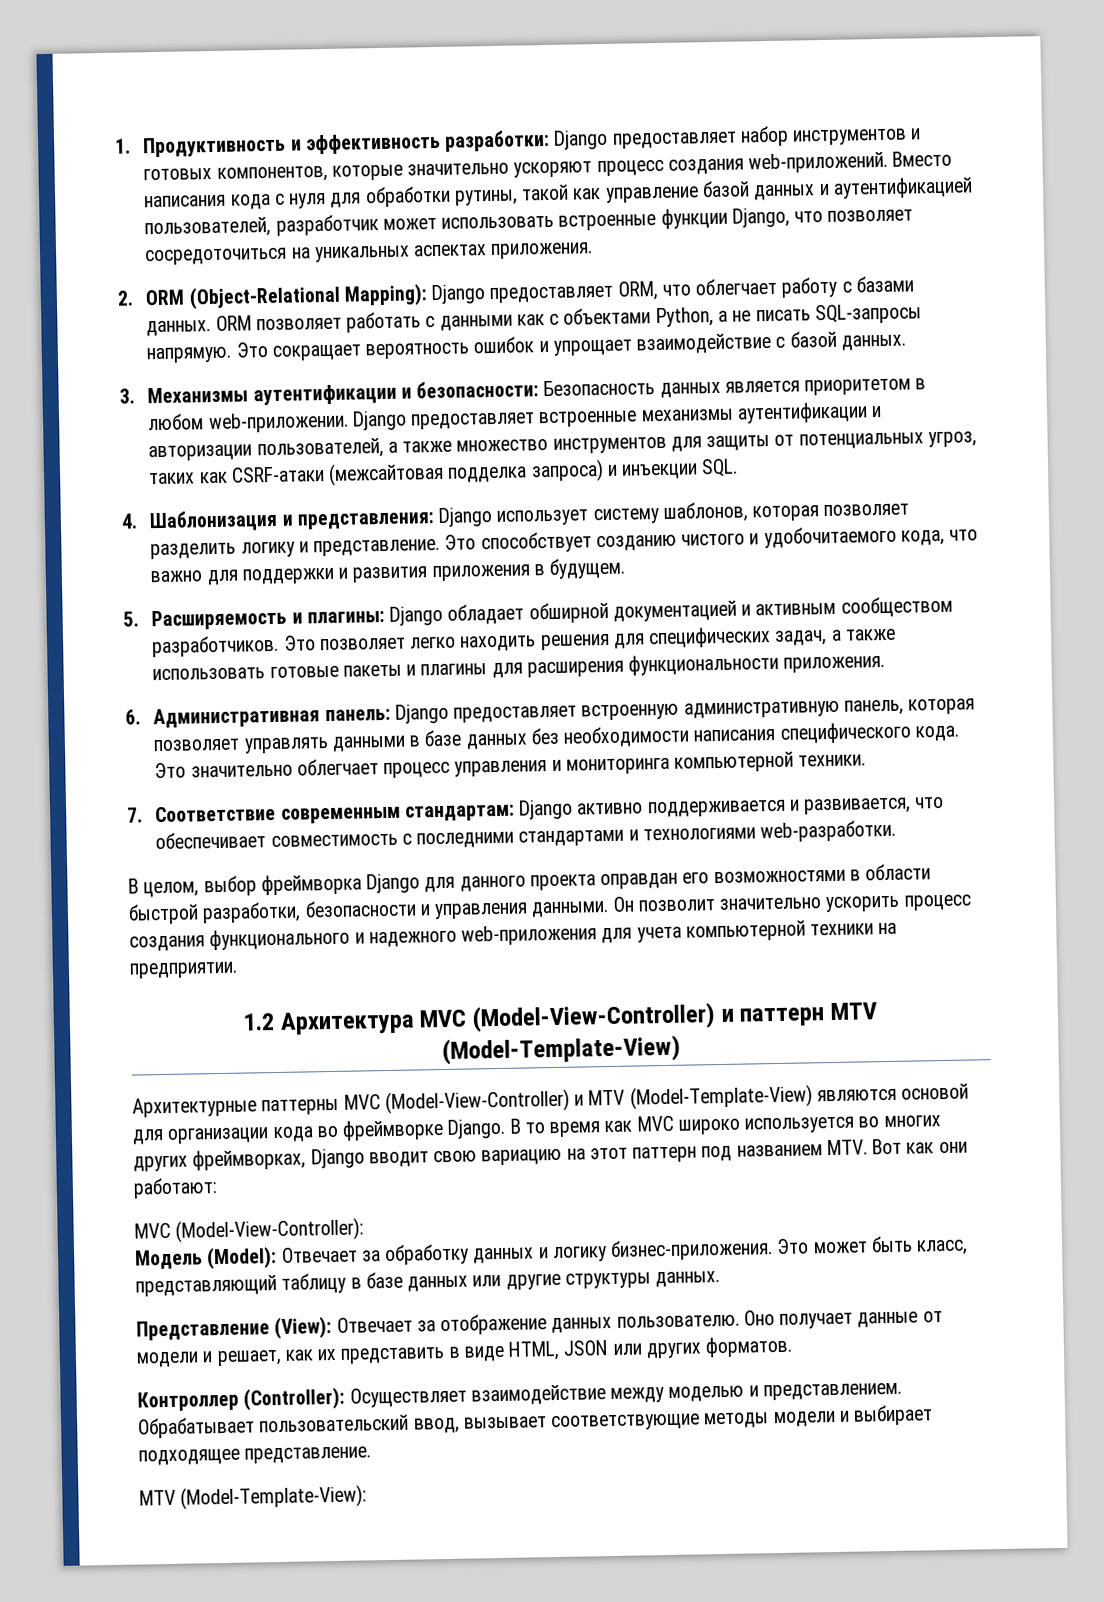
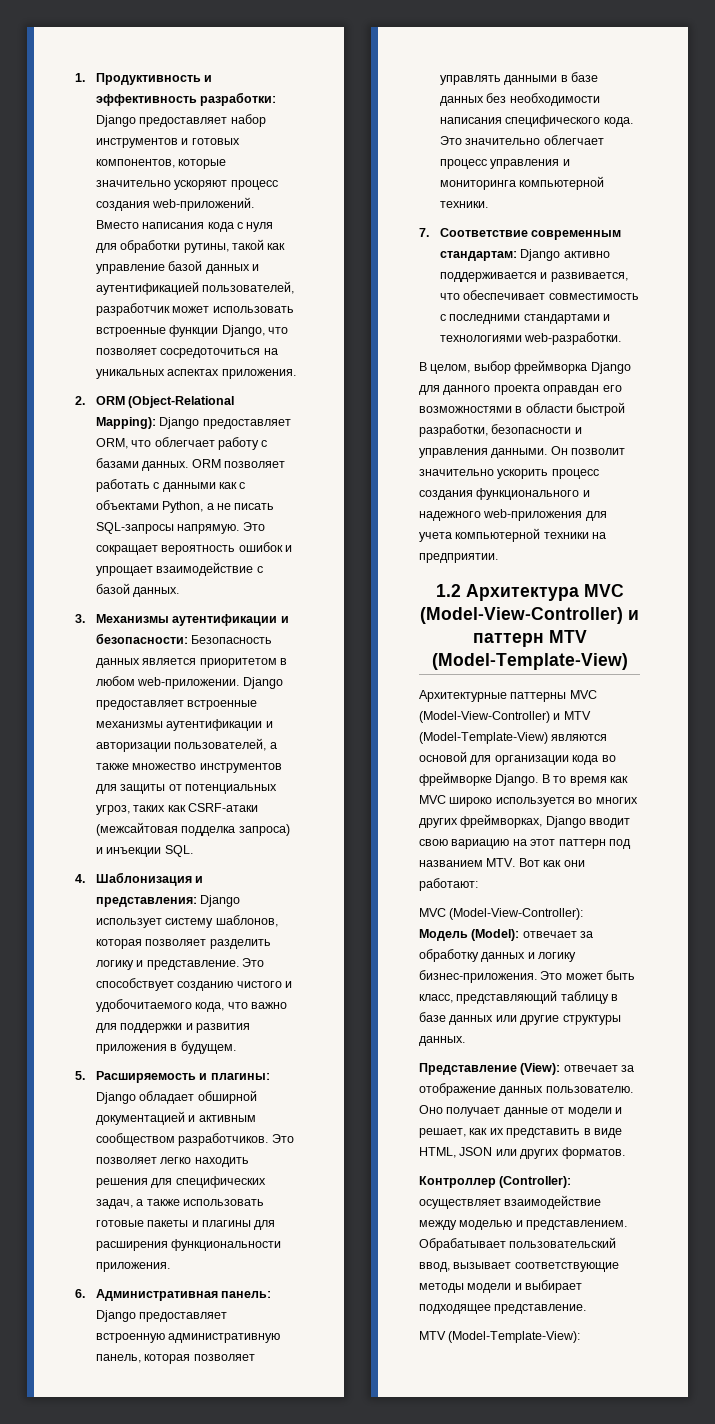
[280,1246,358,1263] Отвечает -> [522,931,577,938] отвечает
[336,1316,413,1333] Отвечает -> [563,1065,618,1072] отвечает
[349,1386,467,1408] Осуществляет -> [419,1199,501,1209] осуществляет

